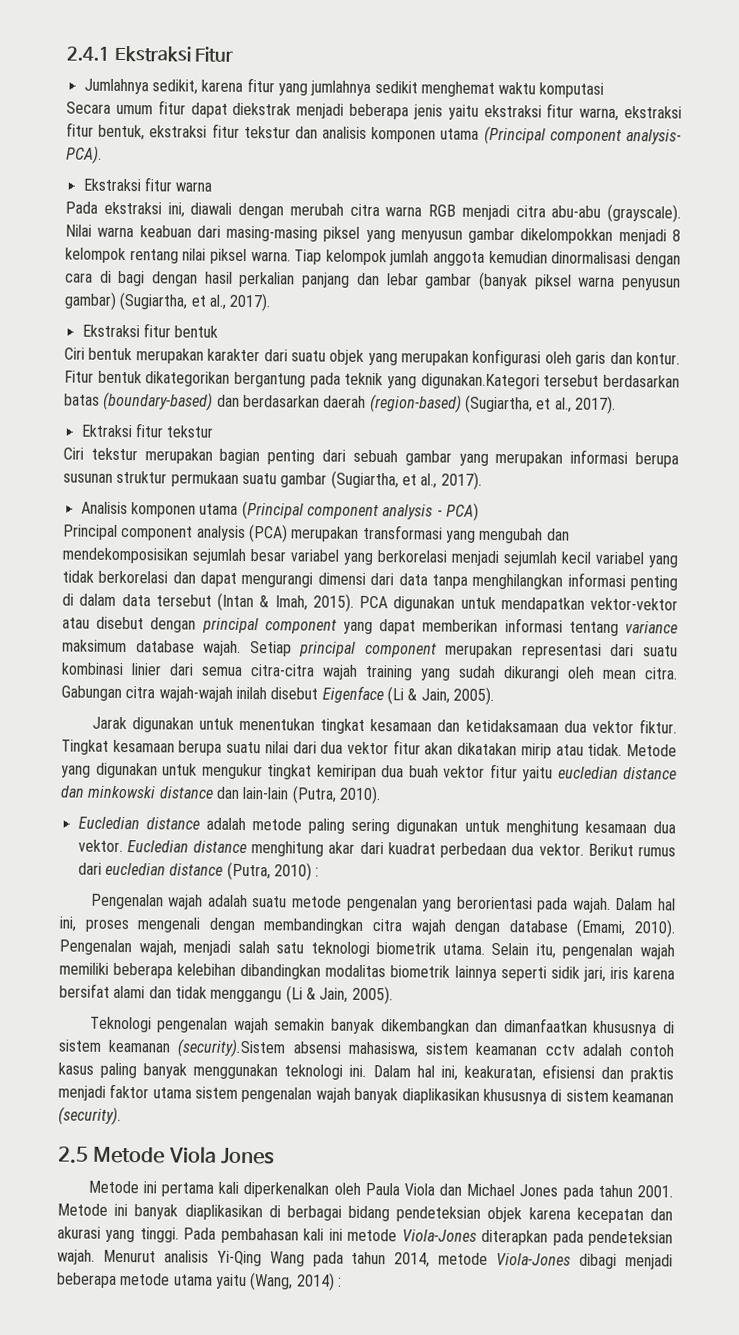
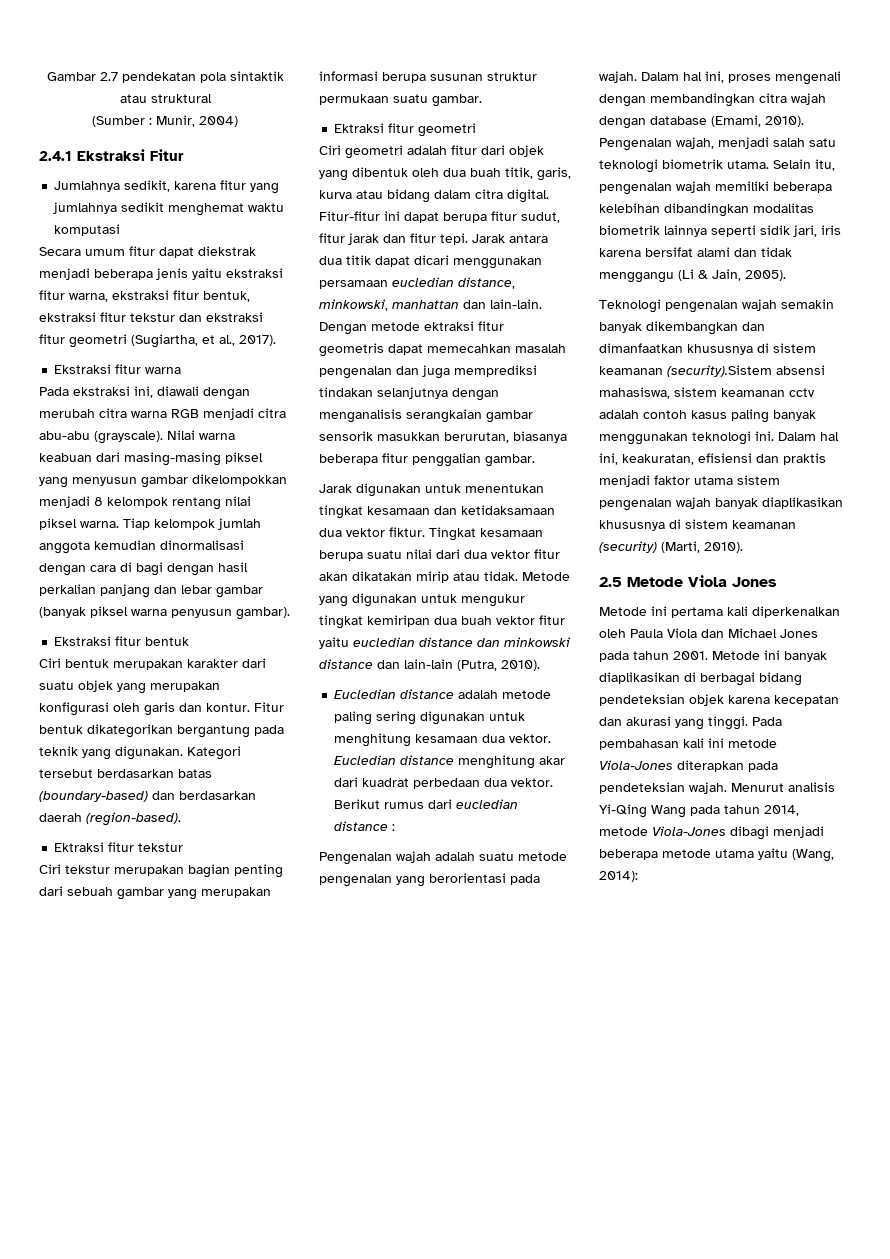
(66, 53) none -> [46,71,284,83] [119,94,212,103] [92,115,238,127] Gambar 2.7 pendekatan pola sintaktik atau struktural // (Sumber : Munir, 2004) //
[322,125,682,145] [66,145,102,164] analisis komponen utama (Principal component analysis- PCA). -> [206,312,263,322] [39,334,276,348] ekstraksi fitur geometri (Sugiartha, et al., 2017).
[64,291,272,312] gambar) (Sugiartha, et al., 2017). -> [236,607,290,620] gambar).
[420,373,540,390] digunakan.Kategori -> [115,746,241,760] digunakan. Kategori
[369,393,616,414] (region-based) (Sugiartha, et al., 2017). -> [86,812,181,826] (region-based).
[280,470,482,490] [80,500,479,521] [63,524,570,544] [62,547,678,568] [62,570,679,591] [62,592,678,613] [62,616,678,636] [62,639,678,659] [61,662,678,682] [61,685,494,705] gambar (Sugiartha, et al., 2017). // Analisis komponen utama (Principal component analysis - PCA) // Principal component analysis (PCA) merupakan transformasi yang mengubah dan mendekomposisikan sejumlah besar variabel yang berkorelasi menjadi sejumlah kecil variabel yang tidak berkorelasi dan dapat mengurangi dimensi dari data tanpa menghilangkan informasi penting di dalam data tersebut (Intan & Imah, 2015). PCA digunakan untuk mendapatkan vektor-vektor atau disebut dengan principal component yang dapat memberikan informasi tentang variance maksimum database wajah. Setiap principal component merupakan representasi dari suatu kombinasi linier dari semua citra-citra wajah training yang sudah dikurangi oleh mean citra. Gabungan citra wajah-wajah inilah disebut Eigenface (Li & Jain, 2005). -> [432,94,482,107] [334,123,477,137] [319,145,544,159] [319,167,571,181] [319,189,549,203] [319,211,560,223] [319,233,548,245] [319,255,542,269] [319,277,515,289] [319,299,542,311] [319,321,504,335] [319,343,566,357] [319,365,537,379] [319,387,499,401] [319,409,533,423] [319,431,567,443] [319,453,535,467] gambar. // Ektraksi fitur geometri // Ciri geometri adalah fitur dari objek yang dibentuk oleh dua buah titik, garis, kurva atau bidang dalam citra digital. Fitur-fitur ini dapat berupa fitur sudut, fitur jarak dan fitur tepi. Jarak antara dua titik dapat dicari menggunakan persamaan eucledian distance, minkowski, manhattan dan lain-lain. Dengan metode ektraksi fitur geometris dapat memecahkan masalah pengenalan dan juga memprediksi tindakan selanjutnya dengan menganalisis serangkaian gambar sensorik masukkan berurutan, biasanya beberapa fitur penggalian gambar.
[226,861,312,881] (Putra, 2010) -> (389, 826) none
[58,1106,121,1126] (security). -> [599,541,743,553] (security) (Marti, 2010).
[295,1272,342,1291] 2014) : -> [599,871,638,882] 2014):

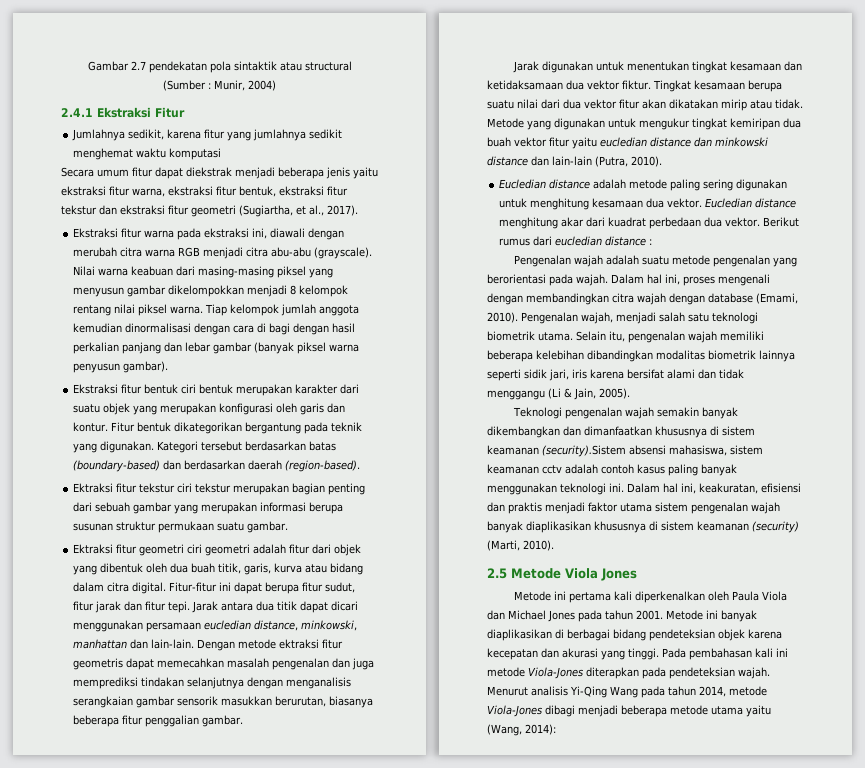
[150,94,212,103] struktural -> [304,61,352,71] structural
[39,387,69,396] // Pada -> [177,228,202,240] pada
[39,658,61,668] // Ciri -> [181,384,197,394] ciri
[39,864,61,874] // Ciri -> [177,483,193,493] ciri
[319,145,341,155] // Ciri -> [187,544,203,554] ciri

